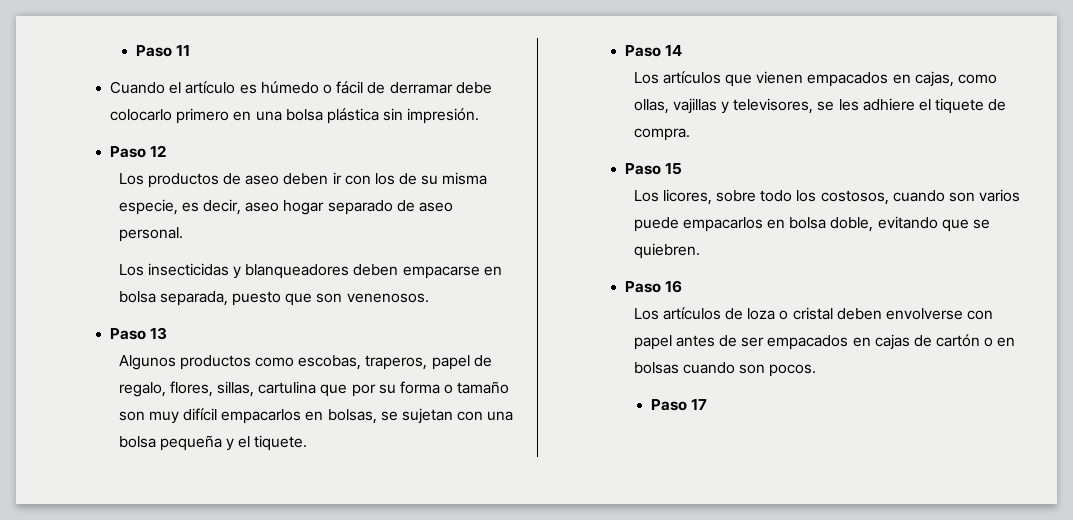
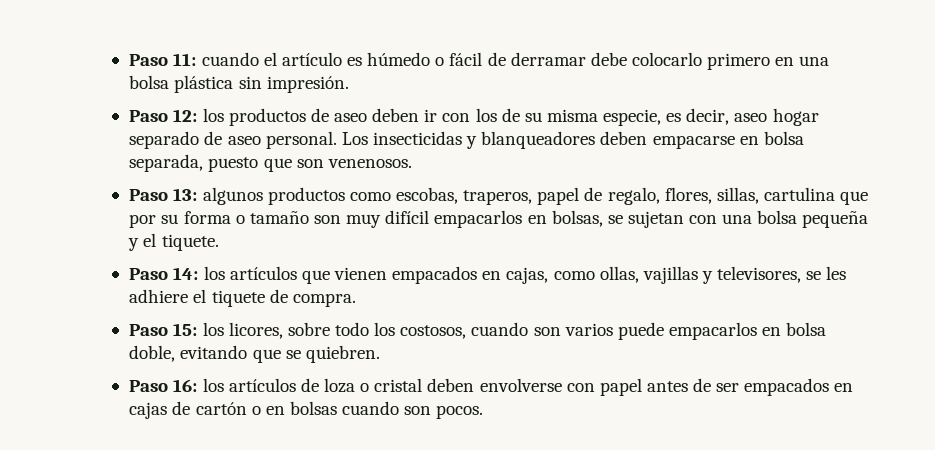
[135,45,190,57] [110,81,166,94] Paso 11 // Cuando -> [129,52,259,66] Paso 11: cuando
[150,145,167,157] [118,173,144,185] 12 // Los -> [173,108,224,122] 12: los
(183, 234) // -> (337, 140) none
[150,327,168,340] [118,355,176,370] 13 // Algunos -> [173,187,263,205] 13: algunos
[665,45,683,56] [633,72,659,84] 14 // Los -> [173,266,225,280] 14: los
[665,163,683,175] [633,190,659,202] 15 // Los -> [173,322,224,336] 15: los
[665,280,683,293] [633,308,659,320] 16 // Los -> [173,378,224,392] 16: los
[650,399,707,411] // Paso 17 -> (484, 412) none

